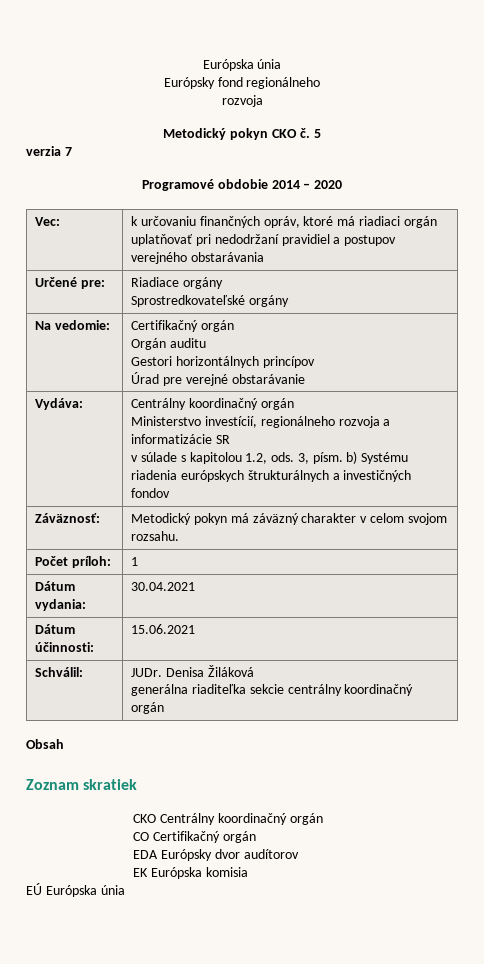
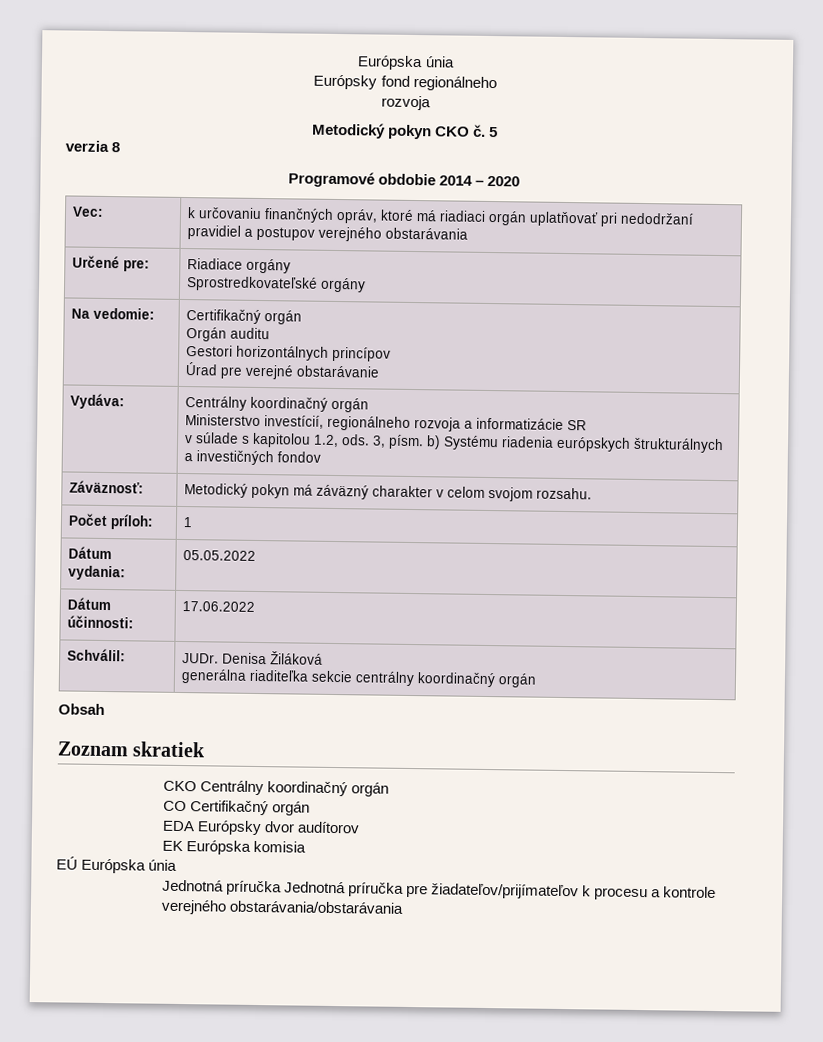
[64,147,72,156] 7 -> [111,142,121,153] 8
[131,582,196,591] 30.04.2021 -> [183,550,257,561] 05.05.2022
[131,624,196,634] 15.06.2021 -> [182,601,256,612] 17.06.2022
(125, 890) none -> [161,879,717,901] [160,899,404,915] // Jednotná príručka Jednotná príručka pre žiadateľov/prijímateľov k procesu a kontrole verejného obstarávania/obstarávania

